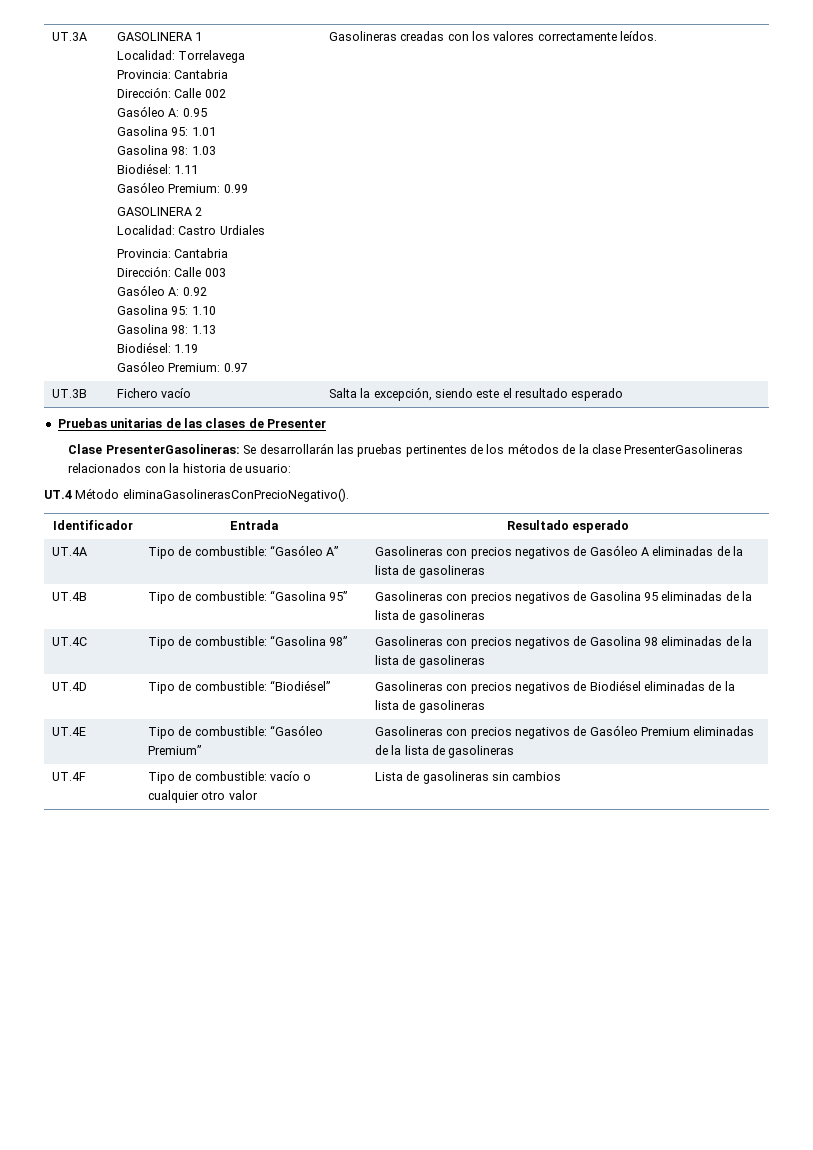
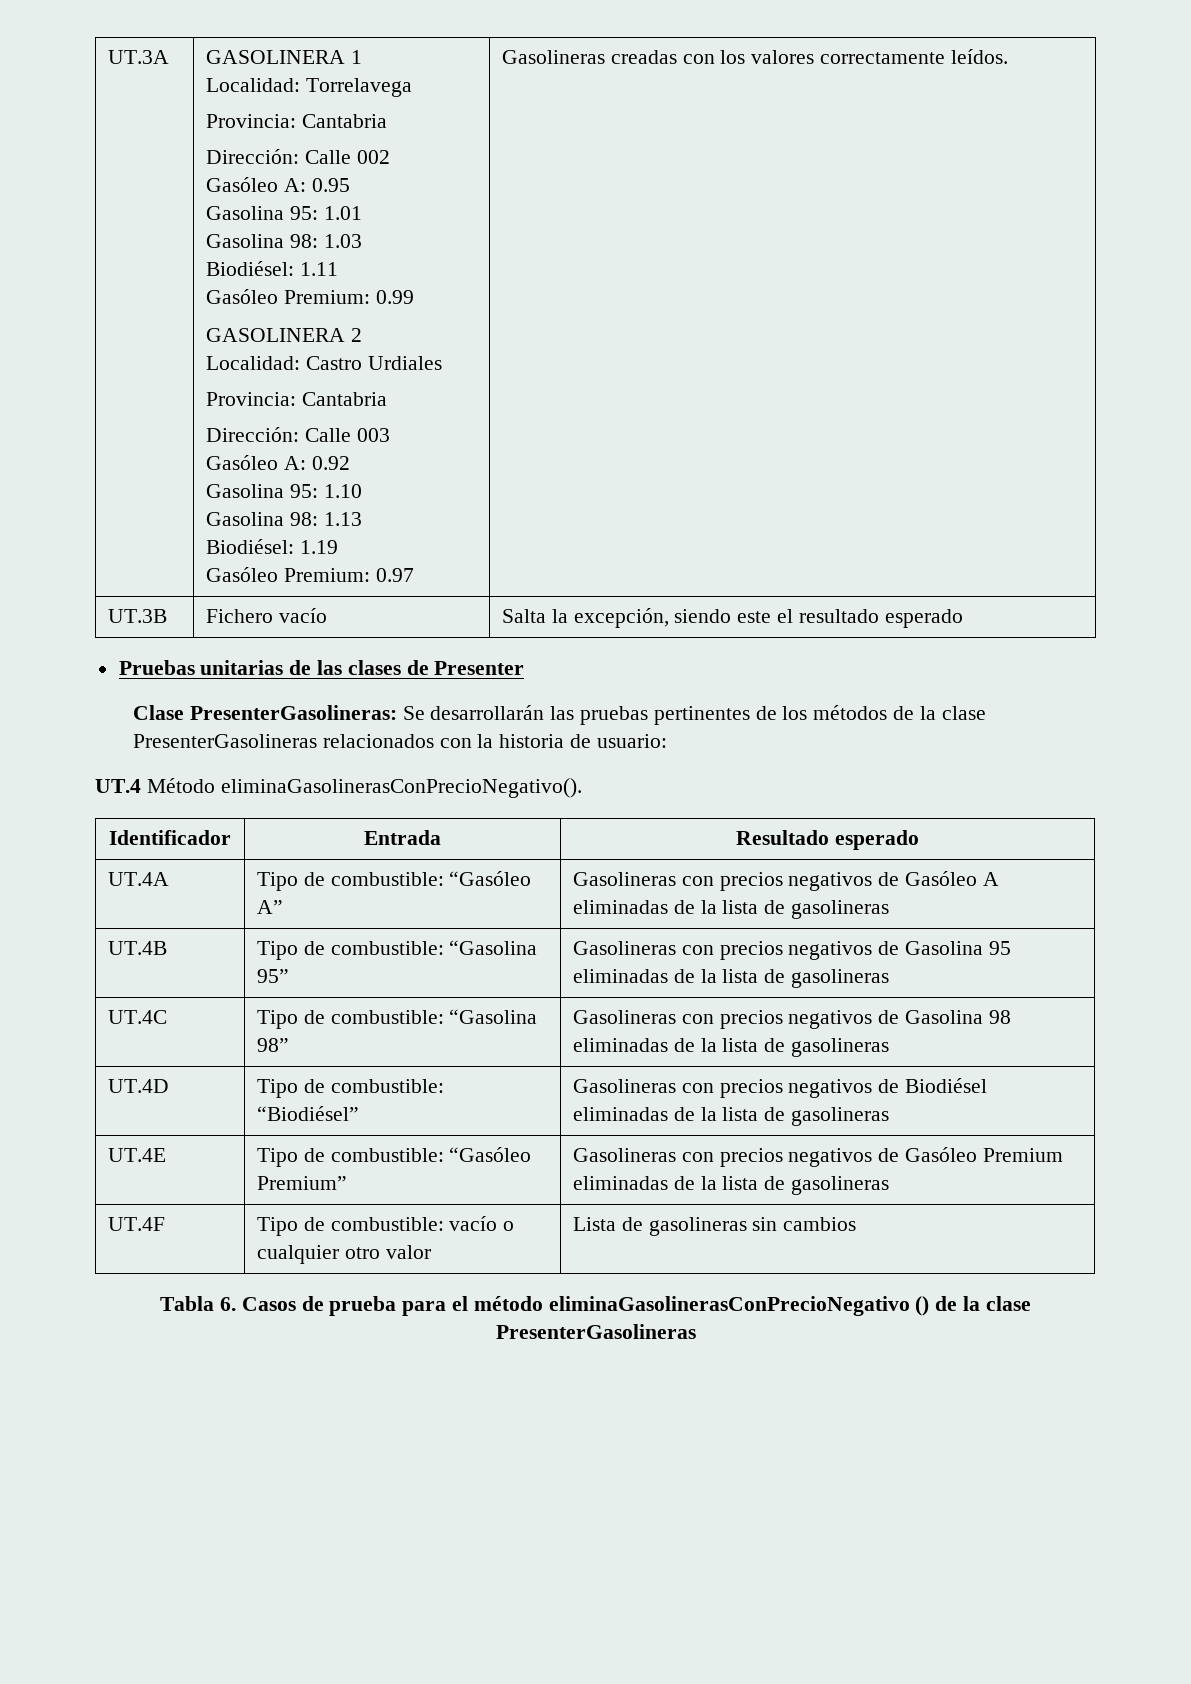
(562, 776) none -> [160,1296,1031,1316] [495,1324,696,1339] // Tabla 6. Casos de prueba para el método eliminaGasolinerasConPrecioNegativo () de la clase PresenterGasolineras

